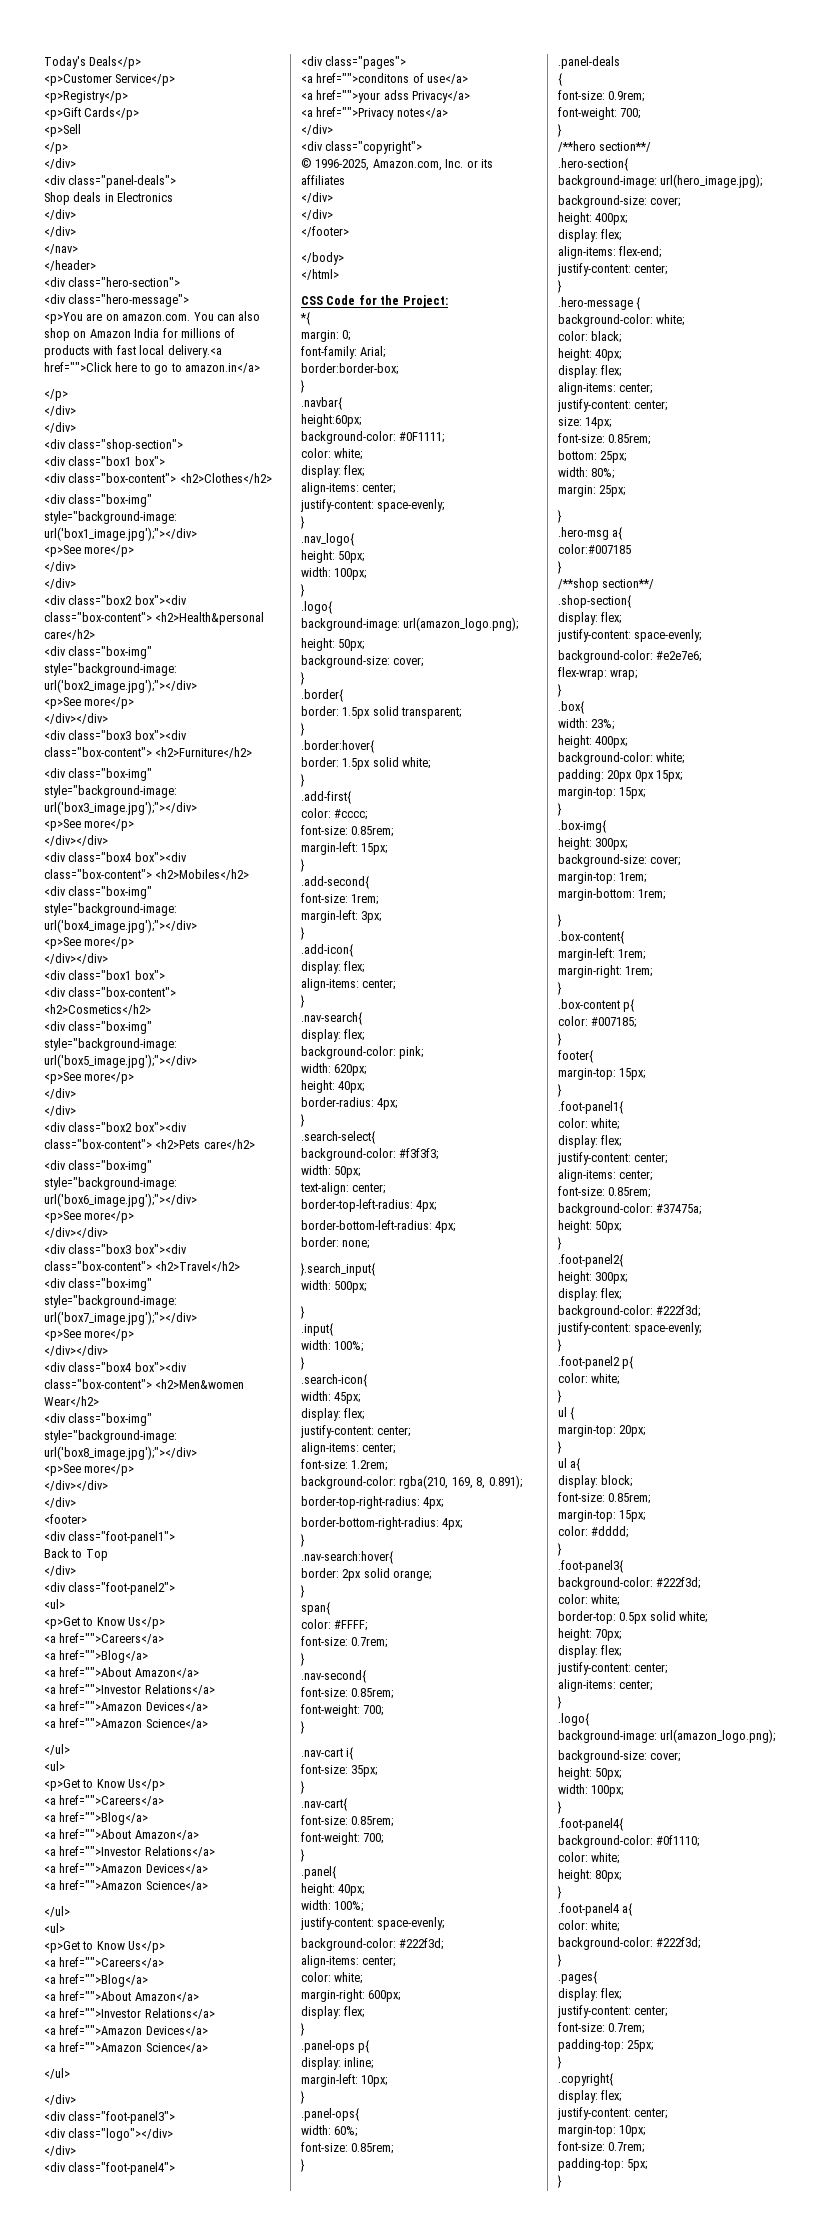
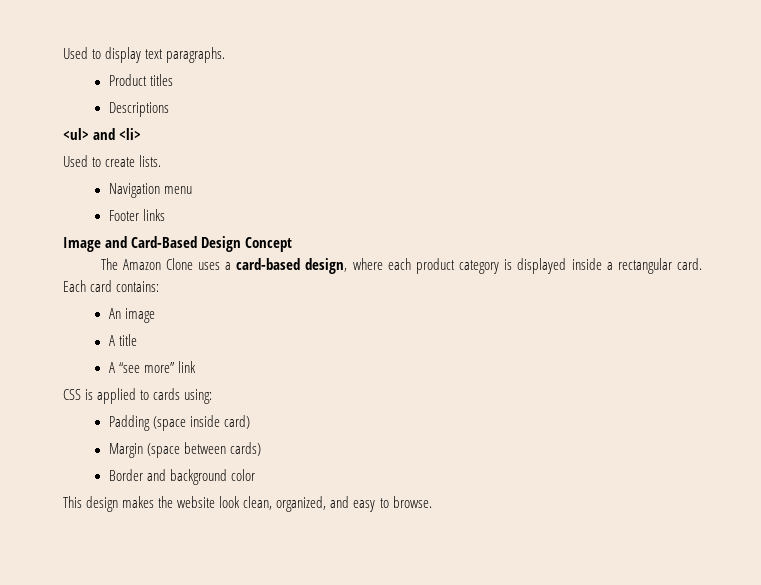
[44,56,142,69] [44,74,176,86] [44,91,128,103] [44,107,140,120] [44,124,81,137] [44,142,68,154] [44,158,76,169] [44,175,177,188] [44,192,174,205] [44,209,76,220] [44,226,76,237] [44,244,78,254] [44,260,96,271] [44,277,181,287] [44,294,190,307] [44,311,261,324] [44,328,236,341] [44,345,222,358] [44,362,260,375] [44,389,68,401] [44,405,76,416] [44,422,76,433] [44,439,184,452] [44,456,165,466] [44,473,272,484] [44,494,153,507] [44,511,177,524] [44,527,197,541] [44,545,135,557] [44,561,76,572] [44,578,76,589] [44,595,187,605] [44,612,265,625] [44,629,95,640] [44,646,153,659] [44,663,177,676] [44,679,197,693] [44,697,135,709] [44,713,108,724] [44,730,187,740] [44,747,253,758] [44,768,153,781] [44,785,177,798] [44,801,197,815] [44,819,135,831] [44,835,108,846] [44,852,187,862] [44,869,250,880] [44,886,153,899] [44,903,177,916] [44,919,197,933] [44,937,135,949] [44,953,108,964] [44,970,165,980] [44,987,177,997] [44,1004,151,1015] [44,1021,153,1034] [44,1038,177,1051] [44,1054,197,1068] [44,1072,135,1084] [44,1088,76,1099] [44,1105,76,1116] [44,1122,187,1132] [44,1139,255,1150] [44,1160,153,1173] [44,1177,177,1190] [44,1193,197,1207] [44,1211,135,1223] [44,1227,108,1238] [44,1244,187,1254] [44,1261,241,1272] [44,1278,153,1291] [44,1295,177,1308] [44,1311,197,1325] [44,1329,135,1341] [44,1345,108,1356] [44,1362,187,1372] [44,1379,245,1389] [44,1396,99,1407] [44,1413,153,1426] [44,1430,177,1443] [44,1446,197,1460] [44,1464,135,1476] [44,1480,108,1491] [44,1497,76,1508] [44,1514,87,1524] [44,1531,176,1544] [44,1548,108,1561] [44,1565,76,1576] [44,1582,176,1595] [44,1599,65,1609] [44,1617,166,1629] [44,1633,165,1644] [44,1650,149,1663] [44,1667,199,1678] [44,1684,215,1695] [44,1701,208,1712] [44,1718,208,1729] [44,1744,70,1755] [44,1761,65,1771] [44,1779,166,1791] [44,1795,165,1806] [44,1812,149,1825] [44,1829,199,1840] [44,1846,215,1857] [44,1863,208,1874] [44,1880,208,1891] [44,1906,70,1917] [44,1923,65,1933] [44,1941,166,1953] [44,1957,165,1968] [44,1974,149,1987] [44,1991,199,2002] [44,2008,215,2019] [44,2025,208,2036] [44,2042,208,2053] [44,2068,70,2079] [44,2094,76,2105] [44,2111,176,2124] [44,2128,174,2141] [44,2145,76,2156] [44,2162,176,2175] [301,56,407,69] [301,73,469,84] [301,90,471,103] [301,107,448,120] [301,124,333,135] [301,141,423,154] [301,158,493,171] [301,175,345,185] [301,192,333,203] [301,209,333,220] [301,226,349,237] [301,252,344,265] [301,269,339,280] [301,295,448,308] [300,312,310,325] [301,330,351,342] [301,346,386,359] [301,363,398,375] [300,380,305,393] [301,397,342,410] [301,414,361,427] [301,431,445,444] [301,448,363,460] [301,465,365,478] [301,482,396,495] [300,499,445,512] [300,516,305,529] [301,533,354,546] [301,550,365,563] [301,567,367,580] [300,584,305,597] [301,601,332,614] [301,617,519,631] [301,638,365,651] [301,655,424,668] [300,672,305,685] [301,689,343,702] [301,706,462,719] [300,723,305,736] [301,740,374,753] [301,757,431,770] [300,774,305,787] [301,791,351,804] [301,808,368,820] [301,825,394,837] [301,842,388,855] [300,859,305,872] [301,876,369,889] [301,893,379,905] [301,910,382,923] [300,927,305,940] [301,944,353,957] [301,961,365,974] [301,978,396,991] [300,995,305,1008] [301,1012,362,1025] [301,1029,365,1042] [301,1046,424,1059] [301,1063,367,1076] [301,1080,365,1093] [301,1097,398,1110] [300,1114,305,1127] [301,1131,375,1144] [301,1148,439,1161] [301,1165,361,1178] [300,1182,386,1195] [301,1199,437,1212] [301,1220,456,1233] [301,1237,370,1249] [300,1263,375,1276] [301,1280,367,1293] [300,1306,305,1319] [301,1323,333,1336] [301,1340,364,1352] [300,1357,305,1370] [301,1374,367,1387] [301,1391,361,1404] [301,1408,365,1421] [300,1425,411,1438] [301,1442,396,1455] [301,1459,388,1471] [301,1475,522,1489] [301,1496,444,1509] [301,1517,463,1530] [300,1534,305,1547] [301,1551,393,1564] [301,1568,432,1581] [300,1585,305,1598] [301,1602,330,1615] [301,1619,368,1631] [301,1636,388,1648] [300,1653,305,1666] [301,1670,366,1683] [301,1687,394,1699] [301,1704,384,1717] [300,1721,305,1734] [301,1747,354,1760] [301,1764,378,1777] [300,1781,305,1794] [301,1798,347,1811] [301,1815,394,1827] [301,1832,384,1845] [300,1849,305,1862] [301,1866,336,1879] [301,1883,365,1896] [301,1900,364,1912] [300,1917,445,1930] [301,1938,444,1951] [301,1955,396,1968] [301,1972,363,1984] [301,1989,401,2002] [301,2006,365,2019] [300,2023,305,2036] [301,2040,370,2053] [301,2057,374,2070] [301,2074,388,2087] [300,2091,305,2104] [301,2108,359,2121] [301,2125,358,2137] [301,2142,394,2154] [300,2159,305,2172] [558,56,620,69] [558,73,562,86] [558,90,645,102] [558,107,641,120] [557,124,562,137] [558,141,652,152] [558,158,628,171] [558,174,763,188] [558,195,681,208] [558,212,628,225] [558,229,622,242] [558,246,662,259] [557,263,668,276] [557,280,562,293] [558,297,641,310] [558,314,685,327] [558,331,622,343] [558,348,622,361] [558,365,622,378] [558,382,653,395] [557,399,668,412] [558,417,612,429] [558,433,651,445] [558,450,627,463] [558,467,615,479] [558,485,626,497] [557,510,562,523] [558,527,623,540] [558,544,631,554] [557,561,562,574] [558,578,655,591] [558,595,631,608] [558,612,622,625] [557,629,702,642] [558,650,702,663] [558,667,638,680] [557,684,562,697] [558,701,584,714] [558,718,615,730] [558,735,628,748] [558,752,685,765] [558,769,683,782] [558,787,646,799] [557,803,562,816] [558,820,606,833] [558,837,628,850] [558,854,681,867] [558,872,647,884] [558,888,666,901] [557,914,562,927] [558,931,624,944] [558,948,646,961] [558,965,653,978] [557,982,562,995] [558,999,635,1012] [558,1016,637,1028] [557,1033,562,1046] [558,1050,593,1063] [558,1068,646,1080] [557,1084,562,1097] [558,1101,623,1114] [558,1118,620,1130] [558,1135,622,1148] [557,1152,668,1165] [558,1169,653,1182] [558,1186,651,1198] [558,1203,702,1216] [558,1220,622,1233] [557,1237,562,1250] [558,1254,623,1267] [558,1271,628,1284] [558,1288,622,1301] [558,1305,701,1318] [557,1322,702,1335] [557,1339,562,1352] [558,1356,634,1369] [558,1373,620,1385] [557,1390,562,1403] [558,1407,575,1420] [558,1425,646,1437] [557,1441,562,1454] [558,1458,581,1471] [558,1475,633,1488] [558,1492,651,1504] [558,1510,646,1522] [558,1526,629,1538] [557,1543,562,1556] [558,1560,623,1573] [558,1577,701,1590] [558,1594,620,1606] [558,1611,708,1624] [558,1628,622,1641] [558,1645,622,1658] [557,1662,668,1675] [558,1679,653,1692] [557,1696,562,1709] [558,1713,589,1726] [558,1729,776,1743] [558,1750,681,1763] [558,1767,622,1780] [558,1784,624,1797] [557,1801,562,1814] [558,1818,623,1831] [558,1835,700,1848] [558,1852,620,1864] [558,1869,622,1882] [557,1886,562,1899] [558,1903,633,1916] [558,1920,620,1932] [558,1937,701,1950] [557,1954,562,1967] [558,1971,597,1984] [558,1988,622,2001] [557,2005,668,2018] [558,2022,645,2034] [558,2039,654,2052] [557,2056,562,2069] [558,2073,613,2086] [558,2090,622,2103] [557,2107,668,2120] [558,2125,646,2137] [558,2141,645,2153] [558,2158,648,2171] [557,2175,562,2188] Today's Deals</p> // <p>Customer Service</p> // <p>Registry</p> // <p>Gift Cards</p> // <p>Sell // </p> // </div> // <div class="panel-deals"> // Shop deals in Electronics // </div> // </div> // </nav> // </header> // <div class="hero-section"> // <div class="hero-message"> // <p>You are on amazon.com. You can also shop on Amazon India for millions of products with fast local delivery.<a href="">Click here to go to amazon.in</a> // </p> // </div> // </div> // <div class="shop-section"> // <div class="box1 box"> // <div class="box-content"> <h2>Clothes</h2> // <div class="box-img" style="background-image: url('box1_image.jpg');"></div> // <p>See more</p> // </div> // </div> // <div class="box2 box"><div class="box-content"> <h2>Health&personal care</h2> // <div class="box-img" style="background-image: url('box2_image.jpg');"></div> // <p>See more</p> // </div></div> // <div class="box3 box"><div class="box-content"> <h2>Furniture</h2> // <div class="box-img" style="background-image: url('box3_image.jpg');"></div> // <p>See more</p> // </div></div> // <div class="box4 box"><div class="box-content"> <h2>Mobiles</h2> // <div class="box-img" style="background-image: url('box4_image.jpg');"></div> // <p>See more</p> // </div></div> // <div class="box1 box"> // <div class="box-content"> <h2>Cosmetics</h2> // <div class="box-img" style="background-image: url('box5_image.jpg');"></div> // <p>See more</p> // </div> // </div> // <div class="box2 box"><div class="box-content"> <h2>Pets care</h2> // <div class="box-img" style="background-image: url('box6_image.jpg');"></div> // <p>See more</p> // </div></div> // <div class="box3 box"><div class="box-content"> <h2>Travel</h2> // <div class="box-img" style="background-image: url('box7_image.jpg');"></div> // <p>See more</p> // </div></div> // <div class="box4 box"><div class="box-content"> <h2>Men&women Wear</h2> // <div class="box-img" style="background-image: url('box8_image.jpg');"></div> // <p>See more</p> // </div></div> // </div> // <footer> // <div class="foot-panel1"> // Back to Top // </div> // <div class="foot-panel2"> // <ul> // <p>Get to Know Us</p> // <a href="">Careers</a> // <a href="">Blog</a> // <a href="">About Amazon</a> // <a href="">Investor Relations</a> // <a href="">Amazon Devices</a> // <a href="">Amazon Science</a> // </ul> // <ul> // <p>Get to Know Us</p> // <a href="">Careers</a> // <a href="">Blog</a> // <a href="">About Amazon</a> // <a href="">Investor Relations</a> // <a href="">Amazon Devices</a> // <a href="">Amazon Science</a> // </ul> // <ul> // <p>Get to Know Us</p> // <a href="">Careers</a> // <a href="">Blog</a> // <a href="">About Amazon</a> // <a href="">Investor Relations</a> // <a href="">Amazon Devices</a> // <a href="">Amazon Science</a> // </ul> // </div> // <div class="foot-panel3"> // <div class="logo"></div> // </div> // <div class="foot-panel4"> // <div class="pages"> // <a href="">conditons of use</a> // <a href="">your adss Privacy</a> // <a href="">Privacy notes</a> // </div> // <div class="copyright"> // © 1996-2025, Amazon.com, Inc. or its affiliates // </div> // </div> // </footer> // </body> // </html> // CSS Code for the Project: // *{ // margin: 0; // font-family: Arial; // border:border-box; // } // .navbar{ // height:60px; // background-color: #0F1111; // color: white; // display: flex; // align-items: center; // justify-content: space-evenly; // } // .nav_logo{ // height: 50px; // width: 100px; // } // .logo{ // background-image: url(amazon_logo.png); // height: 50px; // background-size: cover; // } // .border{ // border: 1.5px solid transparent; // } // .border:hover{ // border: 1.5px solid white; // } // .add-first{ // color: #cccc; // font-size: 0.85rem; // margin-left: 15px; // } // .add-second{ // font-size: 1rem; // margin-left: 3px; // } // .add-icon{ // display: flex; // align-items: center; // } // .nav-search{ // display: flex; // background-color: pink; // width: 620px; // height: 40px; // border-radius: 4px; // } // .search-select{ // background-color: #f3f3f3; // width: 50px; // text-align: center; // border-top-left-radius: 4px; // border-bottom-left-radius: 4px; // border: none; // }.search_input{ // width: 500px; // } // .input{ // width: 100%; // } // .search-icon{ // width: 45px; // display: flex; // justify-content: center; // align-items: center; // font-size: 1.2rem; // background-color: rgba(210, 169, 8, 0.891); // border-top-right-radius: 4px; // border-bottom-right-radius: 4px; // } // .nav-search:hover{ // border: 2px solid orange; // } // span{ // color: #FFFF; // font-size: 0.7rem; // } // .nav-second{ // font-size: 0.85rem; // font-weight: 700; // } // .nav-cart i{ // font-size: 35px; // } // .nav-cart{ // font-size: 0.85rem; // font-weight: 700; // } // .panel{ // height: 40px; // width: 100%; // justify-content: space-evenly; // background-color: #222f3d; // align-items: center; // color: white; // margin-right: 600px; // display: flex; // } // .panel-ops p{ // display: inline; // margin-left: 10px; // } // .panel-ops{ // width: 60%; // font-size: 0.85rem; // } // .panel-deals // { // font-size: 0.9rem; // font-weight: 700; // } // /**hero section**/ // .hero-section{ // background-image: url(hero_image.jpg); // background-size: cover; // height: 400px; // display: flex; // align-items: flex-end; // justify-content: center; // } // .hero-message { // background-color: white; // color: black; // height: 40px; // display: flex; // align-items: center; // justify-content: center; // size: 14px; // font-size: 0.85rem; // bottom: 25px; // width: 80%; // margin: 25px; // } // .hero-msg a{ // color:#007185 // } // /**shop section**/ // .shop-section{ // display: flex; // justify-content: space-evenly; // background-color: #e2e7e6; // flex-wrap: wrap; // } // .box{ // width: 23%; // height: 400px; // background-color: white; // padding: 20px 0px 15px; // margin-top: 15px; // } // .box-img{ // height: 300px; // background-size: cover; // margin-top: 1rem; // margin-bottom: 1rem; // } // .box-content{ // margin-left: 1rem; // margin-right: 1rem; // } // .box-content p{ // color: #007185; // } // footer{ // margin-top: 15px; // } // .foot-panel1{ // color: white; // display: flex; // justify-content: center; // align-items: center; // font-size: 0.85rem; // background-color: #37475a; // height: 50px; // } // .foot-panel2{ // height: 300px; // display: flex; // background-color: #222f3d; // justify-content: space-evenly; // } // .foot-panel2 p{ // color: white; // } // ul { // margin-top: 20px; // } // ul a{ // display: block; // font-size: 0.85rem; // margin-top: 15px; // color: #dddd; // } // .foot-panel3{ // background-color: #222f3d; // color: white; // border-top: 0.5px solid white; // height: 70px; // display: flex; // justify-content: center; // align-items: center; // } // .logo{ // background-image: url(amazon_logo.png); // background-size: cover; // height: 50px; // width: 100px; // } // .foot-panel4{ // background-color: #0f1110; // color: white; // height: 80px; // } // .foot-panel4 a{ // color: white; // background-color: #222f3d; // } // .pages{ // display: flex; // justify-content: center; // font-size: 0.7rem; // padding-top: 25px; // } // .copyright{ // display: flex; // justify-content: center; // margin-top: 10px; // font-size: 0.7rem; // padding-top: 5px; // } -> [63,47,226,63] [108,74,173,86] [108,102,169,117] [63,128,142,140] [63,155,162,167] [108,183,192,198] [108,209,165,221] [63,236,293,252] [100,258,702,274] [63,280,160,292] [108,308,155,323] [108,334,137,346] [108,361,196,373] [63,388,213,404] [108,415,250,431] [108,442,261,458] [108,469,255,485] [63,496,432,512] Used to display text paragraphs. // Product titles // Descriptions // <ul> and <li> // Used to create lists. // Navigation menu // Footer links // Image and Card-Based Design Concept // The Amazon Clone uses a card-based design, where each product category is displayed inside a rectangular card. Each card contains: // An image // A title // A “see more” link // CSS is applied to cards using: // Padding (space inside card) // Margin (space between cards) // Border and background color // This design makes the website look clean, organized, and easy to browse.

